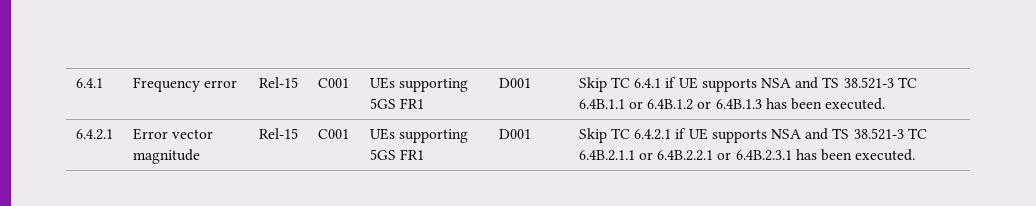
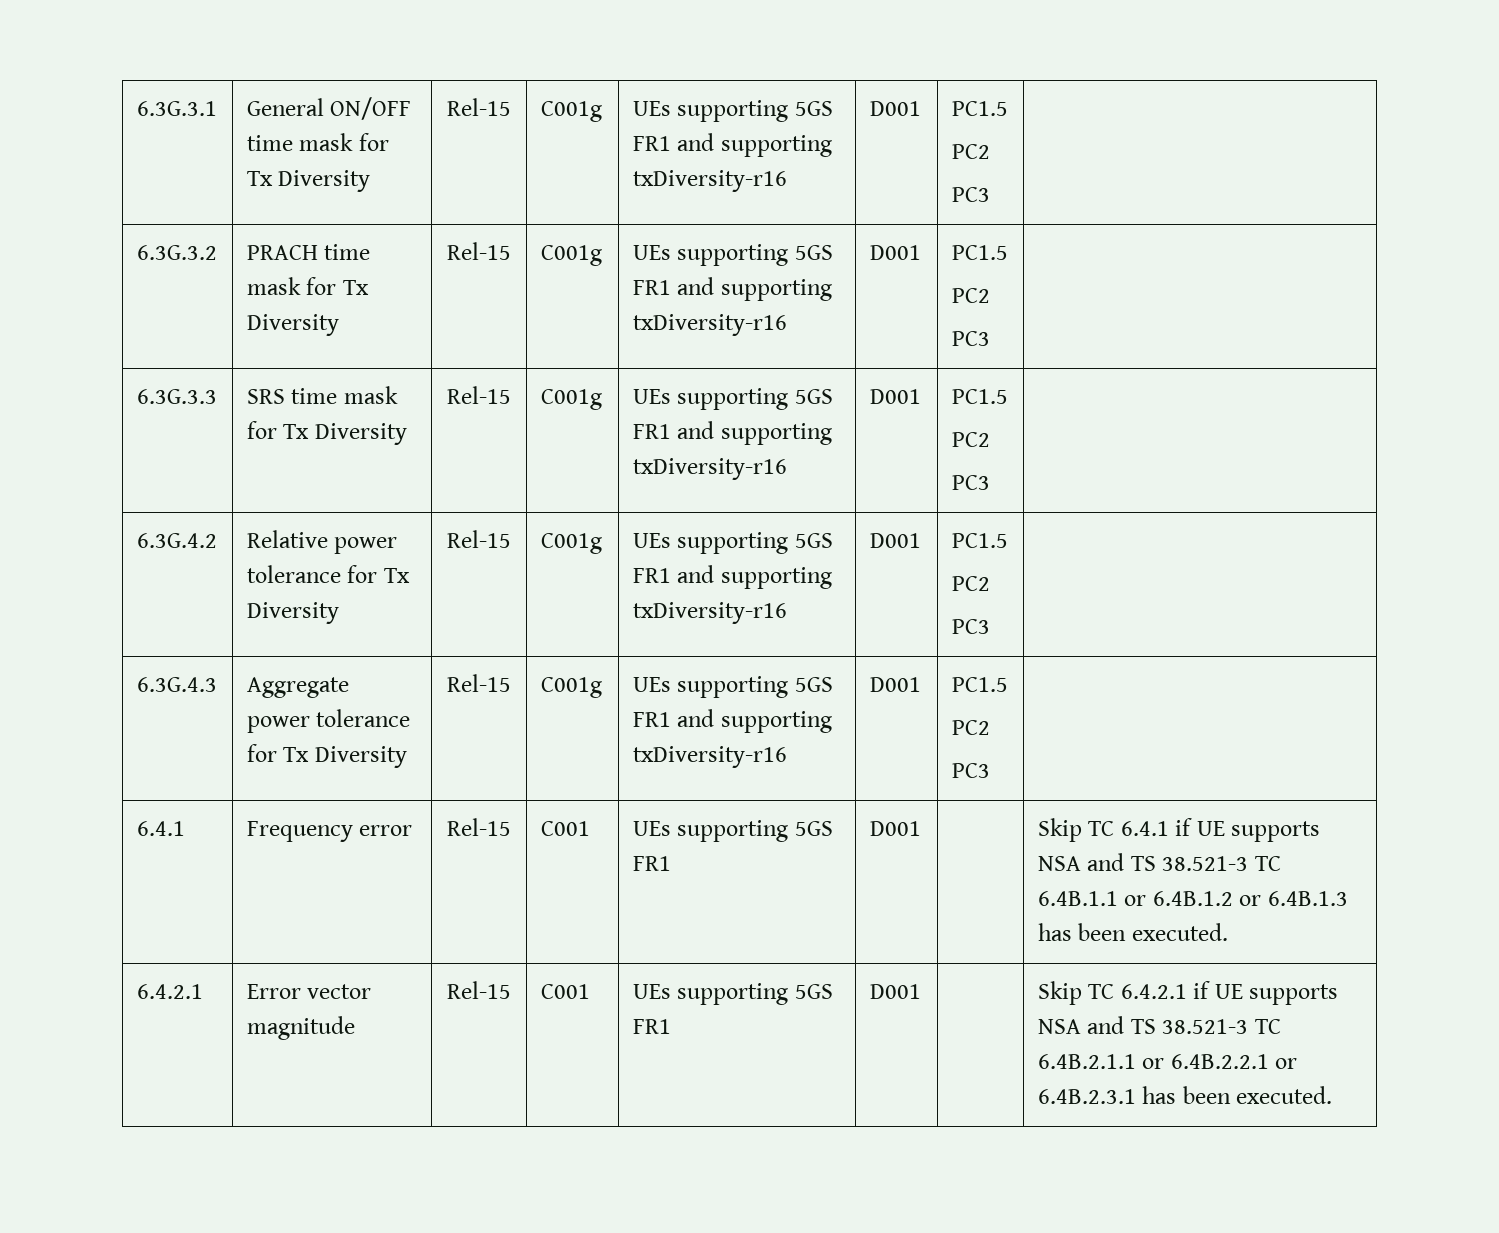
(75, 83) none -> [136,101,217,116] [246,97,412,120] [246,133,389,151] [246,170,371,192] [447,98,511,116] [540,101,602,122] [632,100,833,122] [632,133,832,157] [632,170,787,192] [869,101,921,116] [951,101,1008,116] [951,144,990,159] [951,187,990,202] [136,245,217,260] [246,244,371,260] [246,277,369,295] [246,314,339,336] [447,242,511,260] [540,245,602,266] [632,244,833,266] [632,277,832,301] [632,314,787,336] [869,245,921,260] [951,245,1008,260] [951,288,990,303] [951,331,990,346] [136,389,217,404] [246,386,398,404] [246,421,407,445] [447,386,511,404] [540,389,602,410] [632,388,833,410] [632,421,832,445] [632,458,787,480] [869,389,921,404] [951,389,1008,404] [951,432,990,447] [951,475,990,490] [136,533,217,548] [246,530,398,554] [246,565,410,583] [246,602,339,624] [447,530,511,548] [540,533,602,554] [632,532,833,554] [632,565,832,589] [632,602,787,624] [869,533,921,548] [951,533,1008,548] [951,576,990,591] [951,619,990,634] [136,677,217,692] [246,677,349,698] [246,709,411,733] [246,744,407,768] [447,674,511,692] [540,677,602,698] [632,676,833,698] [632,709,832,733] [632,746,787,768] [869,677,921,692] [951,677,1008,692] [951,720,990,735] [951,763,990,778] 6.3G.3.1 | General ON/OFF time mask for Tx Diversity | Rel-15 | C001g | UEs supporting 5GS FR1 and supporting txDiversity-r16 | D001 | PC1.5 // PC2 // PC3 | // 6.3G.3.2 | PRACH time mask for Tx Diversity | Rel-15 | C001g | UEs supporting 5GS FR1 and supporting txDiversity-r16 | D001 | PC1.5 // PC2 // PC3 | // 6.3G.3.3 | SRS time mask for Tx Diversity | Rel-15 | C001g | UEs supporting 5GS FR1 and supporting txDiversity-r16 | D001 | PC1.5 // PC2 // PC3 | // 6.3G.4.2 | Relative power tolerance for Tx Diversity | Rel-15 | C001g | UEs supporting 5GS FR1 and supporting txDiversity-r16 | D001 | PC1.5 // PC2 // PC3 | // 6.3G.4.3 | Aggregate power tolerance for Tx Diversity | Rel-15 | C001g | UEs supporting 5GS FR1 and supporting txDiversity-r16 | D001 | PC1.5 // PC2 // PC3 | //

